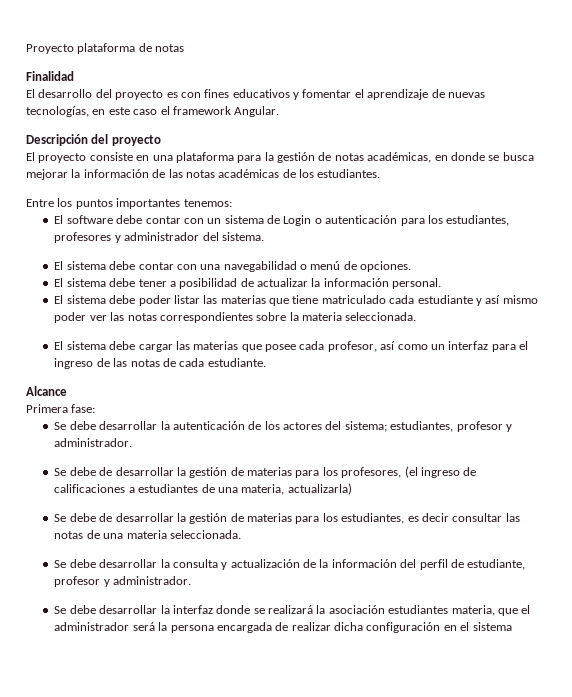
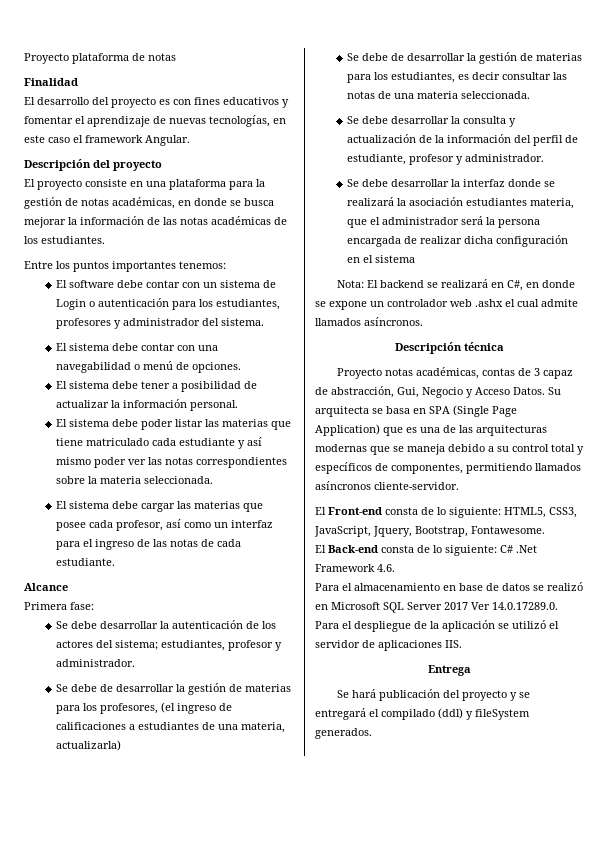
(512, 626) none -> [336,279,575,291] [315,299,578,310] [315,317,423,326] [394,342,504,354] [336,367,573,379] [315,386,561,398] [315,405,517,417] [315,424,547,436] [315,444,584,455] [315,462,581,474] [315,481,459,490] [315,507,577,518] [314,526,545,537] [315,545,537,556] [315,564,395,572] [315,582,583,591] [315,602,558,613] [315,620,559,632] [315,640,462,651] [427,665,471,676] [336,689,530,701] [315,708,530,720] [315,728,372,739] // Nota: El backend se realizará en C#, en donde se expone un controlador web .ashx el cual admite llamados asíncronos. // Descripción técnica // Proyecto notas académicas, contas de 3 capaz de abstracción, Gui, Negocio y Acceso Datos. Su arquitecta se basa en SPA (Single Page Application) que es una de las arquitecturas modernas que se maneja debido a su control total y específicos de componentes, permitiendo llamados asíncronos cliente-servidor. // El Front-end consta de lo siguiente: HTML5, CSS3, JavaScript, Jquery, Bootstrap, Fontawesome. // El Back-end consta de lo siguiente: C# .Net Framework 4.6. // Para el almacenamiento en base de datos se realizó en Microsoft SQL Server 2017 Ver 14.0.17289.0. Para el despliegue de la aplicación se utilizó el servidor de aplicaciones IIS. // Entrega // Se hará publicación del proyecto y se entregará el compilado (ddl) y fileSystem generados.

